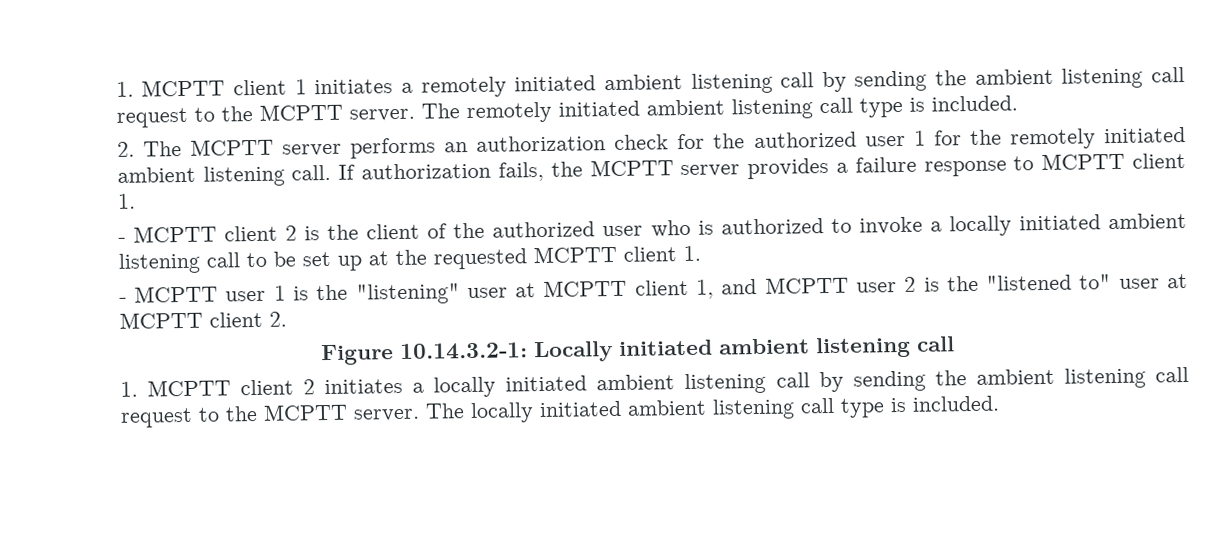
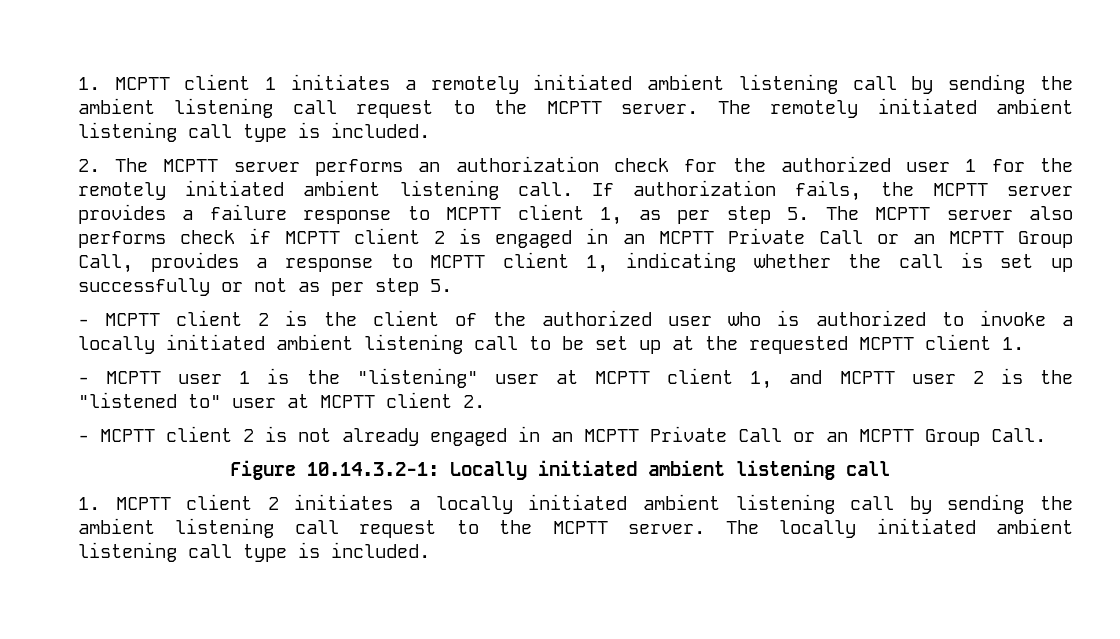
[116,193,136,209] 1. -> [600,206,1073,225] [77,228,1074,248] [77,252,1073,273] [77,278,452,296] 1, as per step 5. The MCPTT server also performs check if MCPTT client 2 is engaged in an MCPTT Private Call or an MCPTT Group Call, provides a response to MCPTT client 1, indicating whether the call is set up successfully or not as per step 5.
(287, 319) none -> [77,426,1046,446] // - MCPTT client 2 is not already engaged in an MCPTT Private Call or an MCPTT Group Call.

